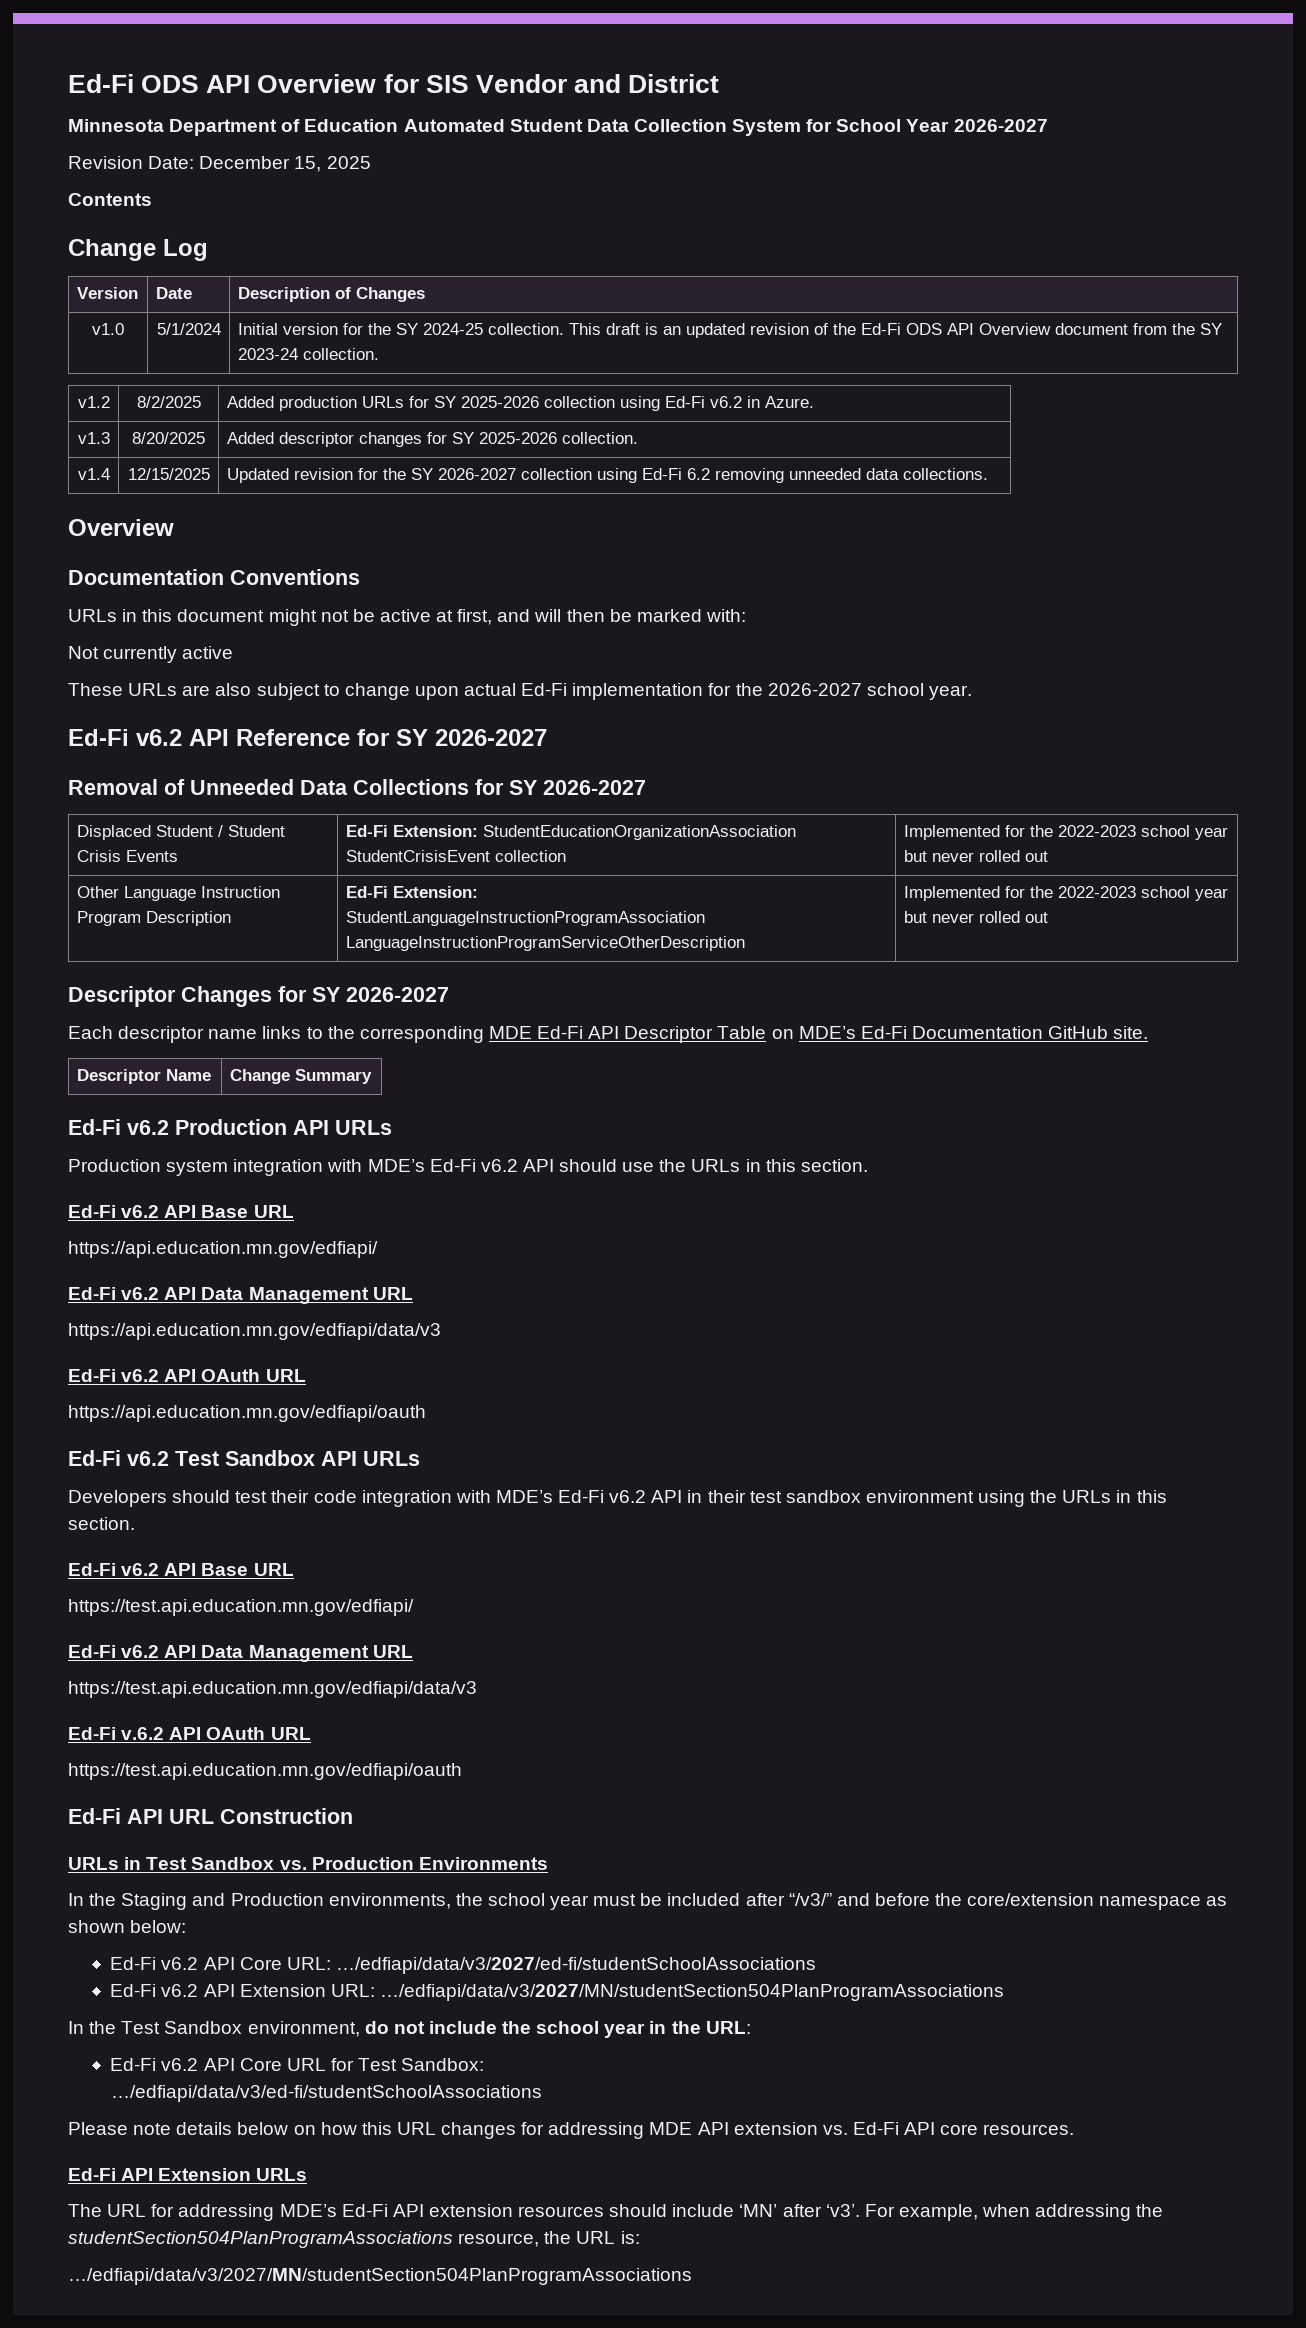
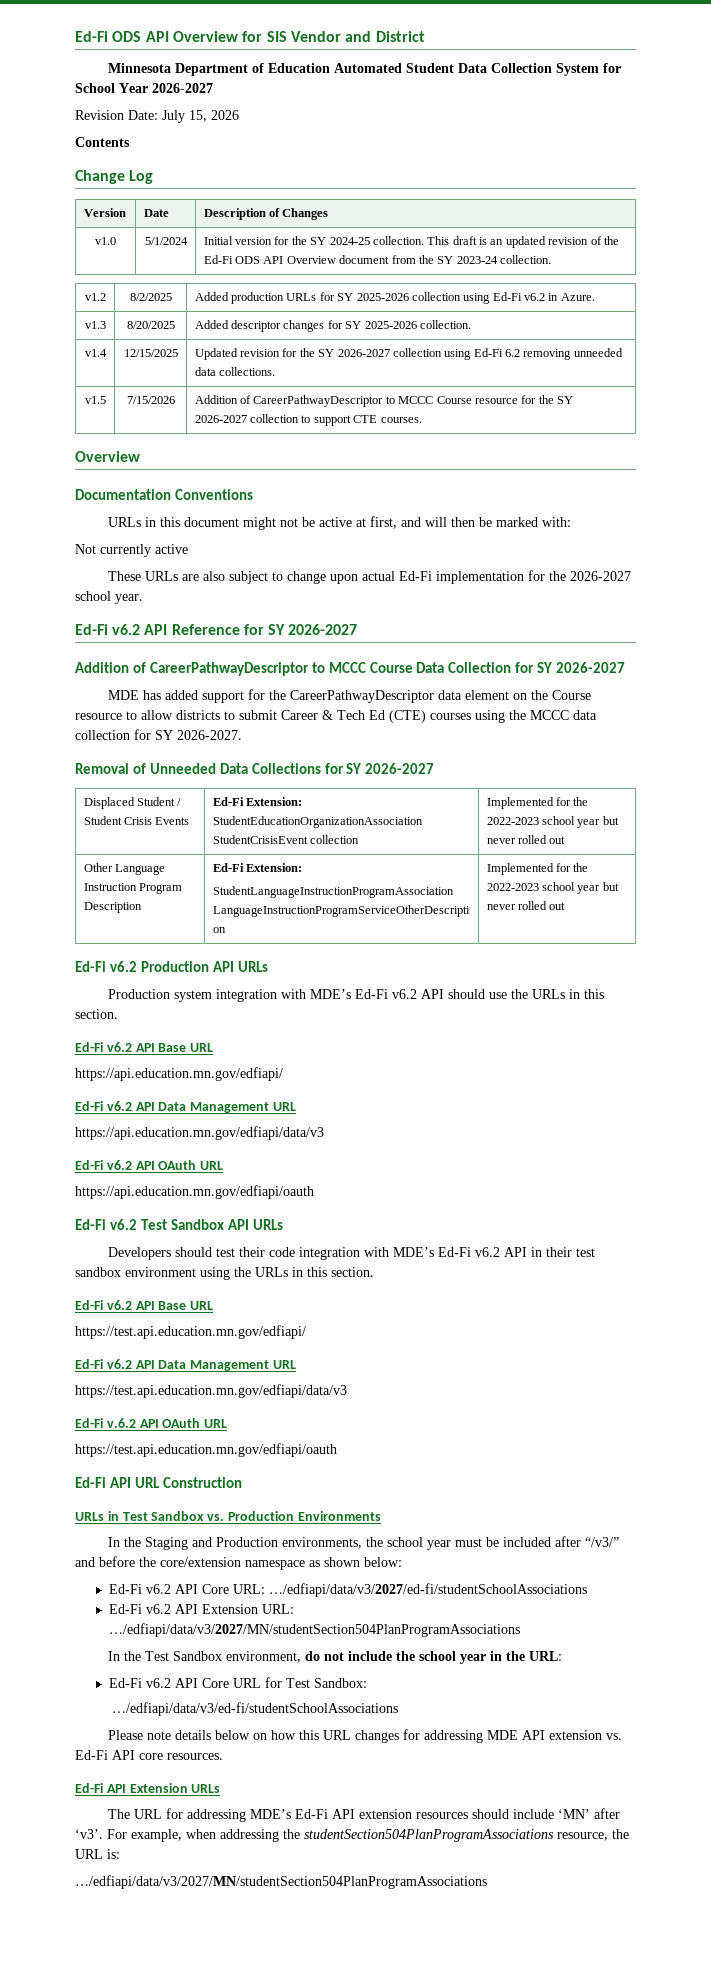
[199,156,371,172] December 15, 2025 -> [162,110,239,123] July 15, 2026
(988, 474) none -> [84,396,106,404] [126,396,175,404] [194,395,574,407] [194,414,422,426] // v1.5 | 7/15/2026 | Addition of CareerPathwayDescriptor to MCCC Course resource for the SY 2026-2027 collection to support CTE courses.
(547, 737) none -> [75,662,626,676] [107,689,591,703] [75,710,597,723] [75,729,242,740] // Addition of CareerPathwayDescriptor to MCCC Course Data Collection for SY 2026-2027 // MDE has added support for the CareerPathwayDescriptor data element on the Course resource to allow districts to submit Career & Tech Ed (CTE) courses using the MCCC data collection for SY 2026-2027.
[68,986,449,1007] [68,1026,1149,1043] [76,1069,211,1084] [229,1069,372,1084] // Descriptor Changes for SY 2026-2027 // Each descriptor name links to the corresponding MDE Ed-Fi API Descriptor Table on MDE’s Ed-Fi Documentation GitHub site. // Descriptor Name | Change Summary -> (566, 906) none

